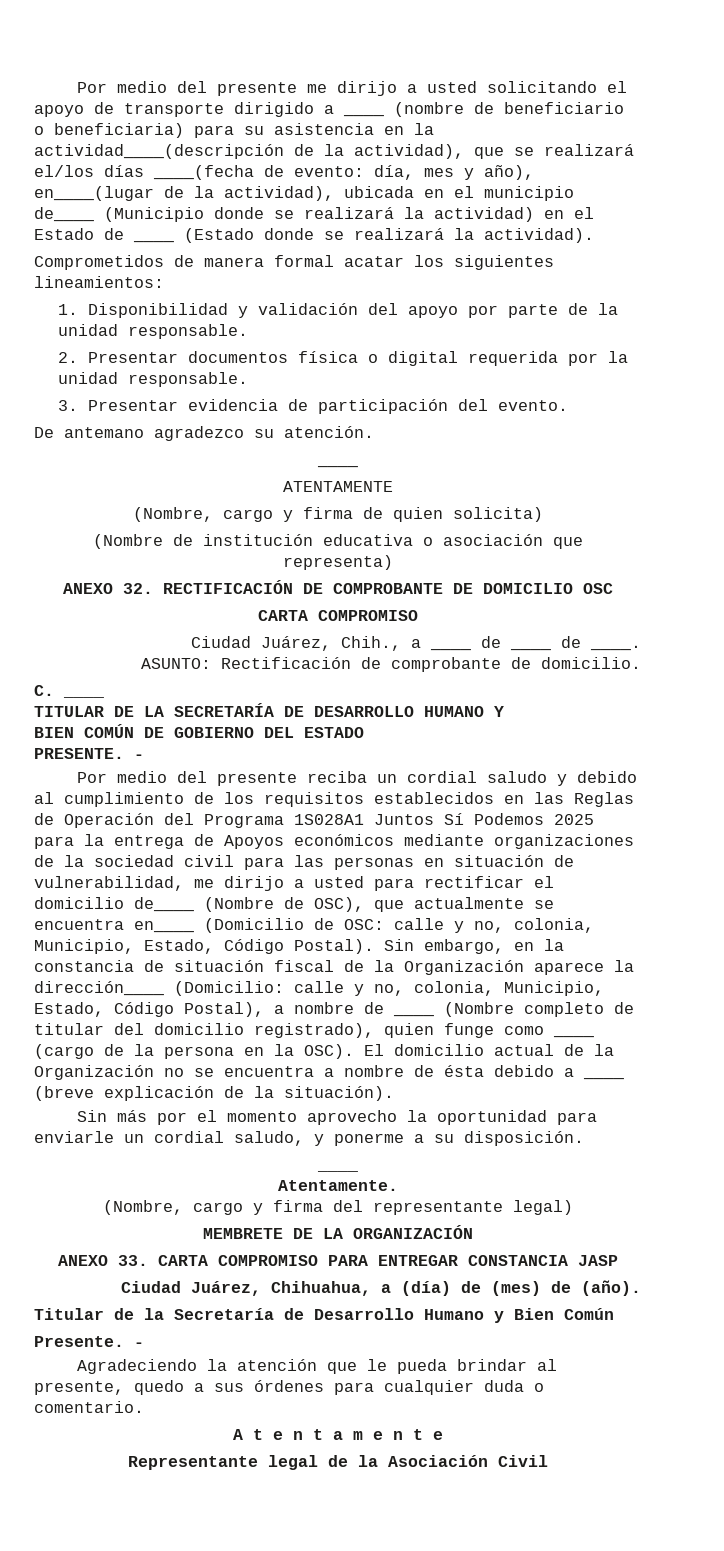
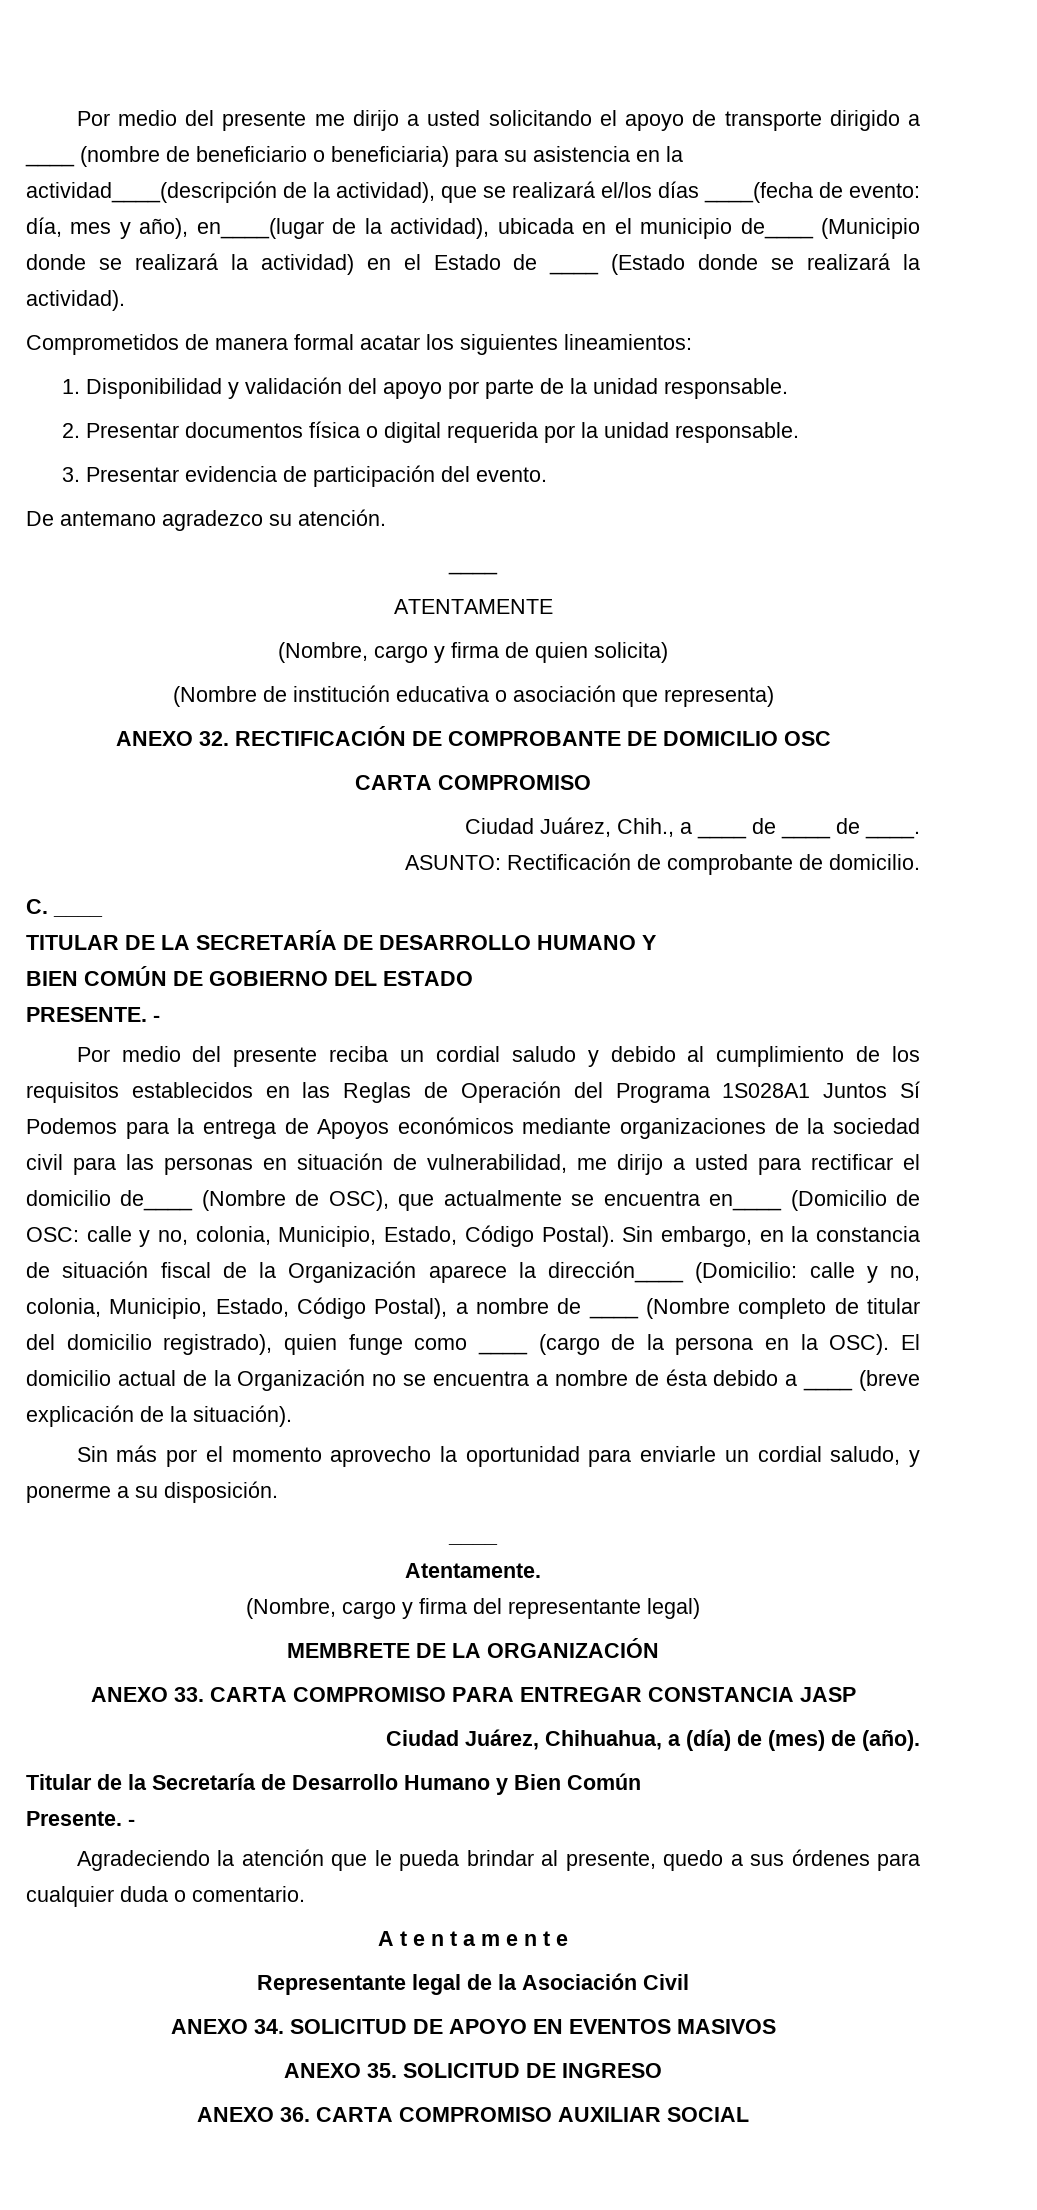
[554,814,594,825] 2025 -> (117, 1126) none
(548, 1461) none -> [170,2019,776,2034] [284,2063,662,2078] [197,2107,749,2122] // ANEXO 34. SOLICITUD DE APOYO EN EVENTOS MASIVOS // ANEXO 35. SOLICITUD DE INGRESO // ANEXO 36. CARTA COMPROMISO AUXILIAR SOCIAL

